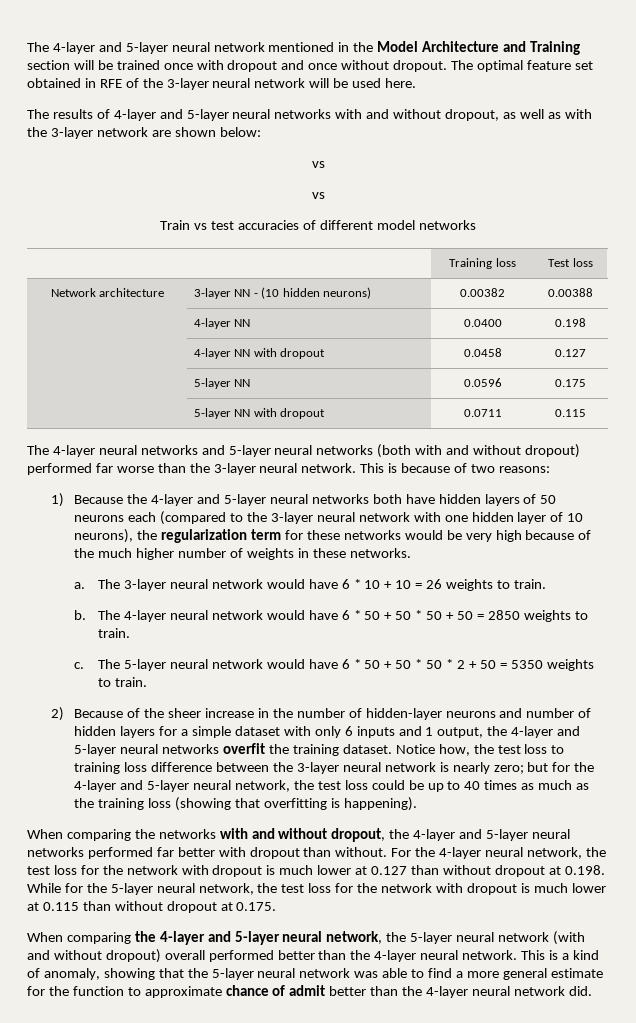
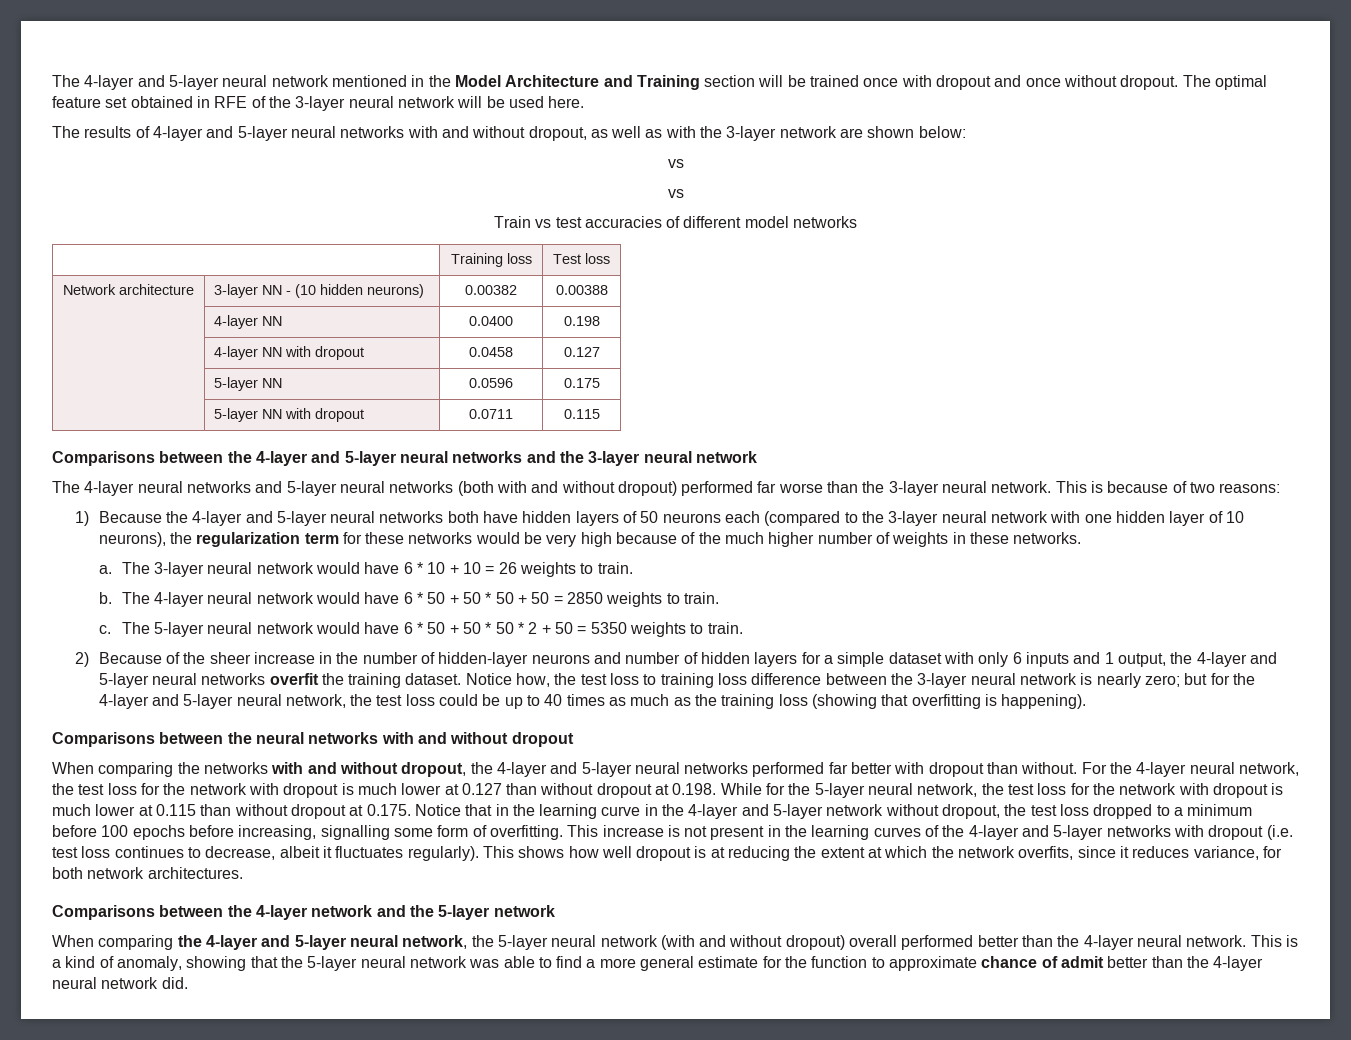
(586, 413) none -> [52,451,757,466] // Comparisons between the 4-layer and 5-layer neural networks and the 3-layer neural network
(417, 804) none -> [52,732,574,747] // Comparisons between the neural networks with and without dropout
(277, 906) none -> [414,804,1253,819] [52,825,1293,840] [52,846,1282,861] [52,867,243,879] [52,905,555,920] Notice that in the learning curve in the 4-layer and 5-layer network without dropout, the test loss dropped to a minimum before 100 epochs before increasing, signalling some form of overfitting. This increase is not present in the learning curves of the 4-layer and 5-layer networks with dropout (i.e. test loss continues to decrease, albeit it fluctuates regularly). This shows how well dropout is at reducing the extent at which the network overfits, since it reduces variance, for both network architectures. // Comparisons between the 4-layer network and the 5-layer network

